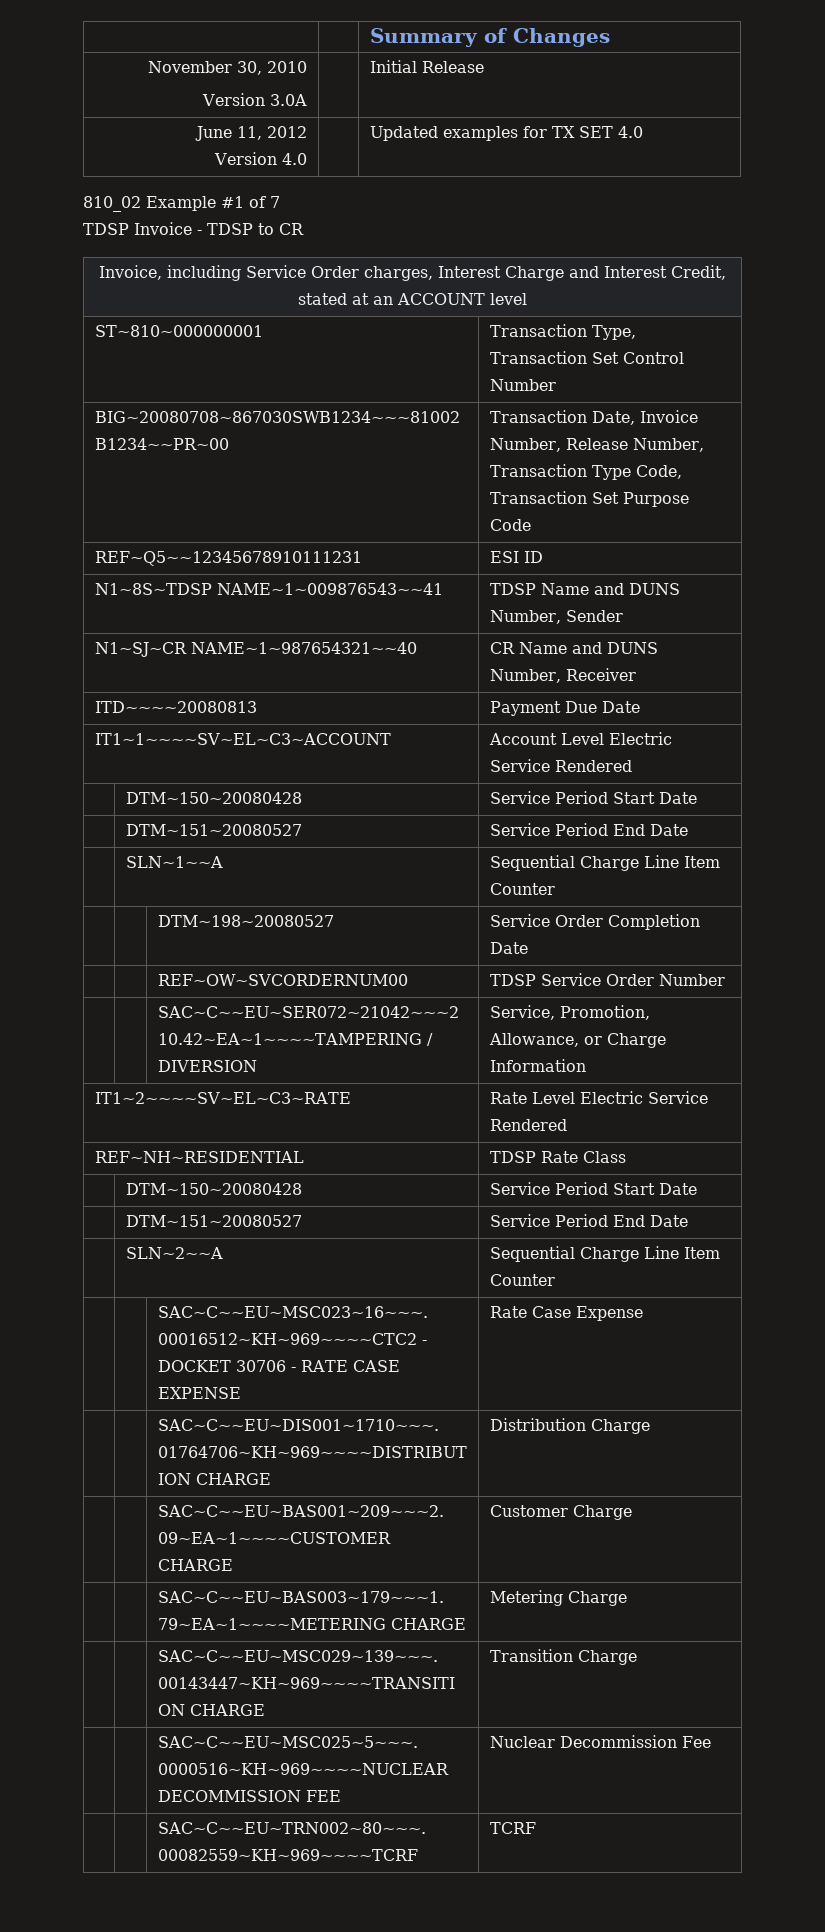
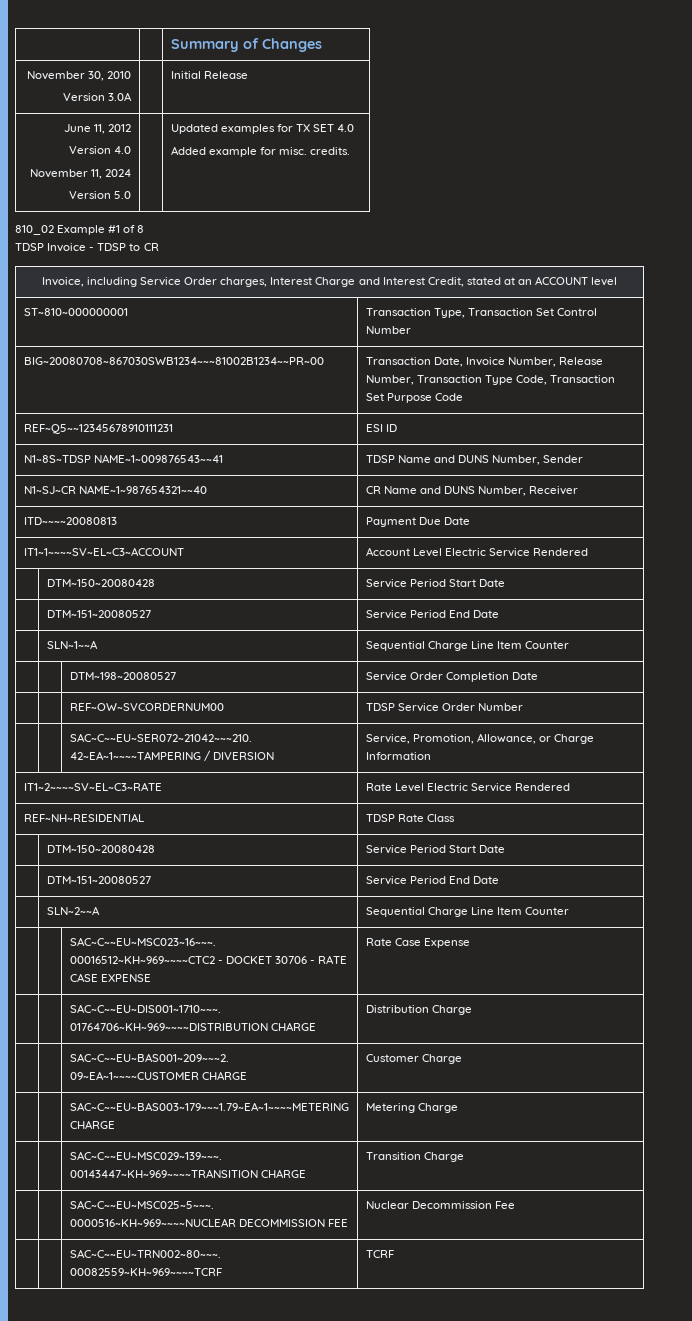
(308, 159) none -> [30,169,132,179] [69,191,132,199] // November 11, 2024 // Version 5.0
(643, 132) none -> [170,146,351,157] // Added example for misc. credits.
[270,196,280,208] 7 -> [137,225,145,233] 8

